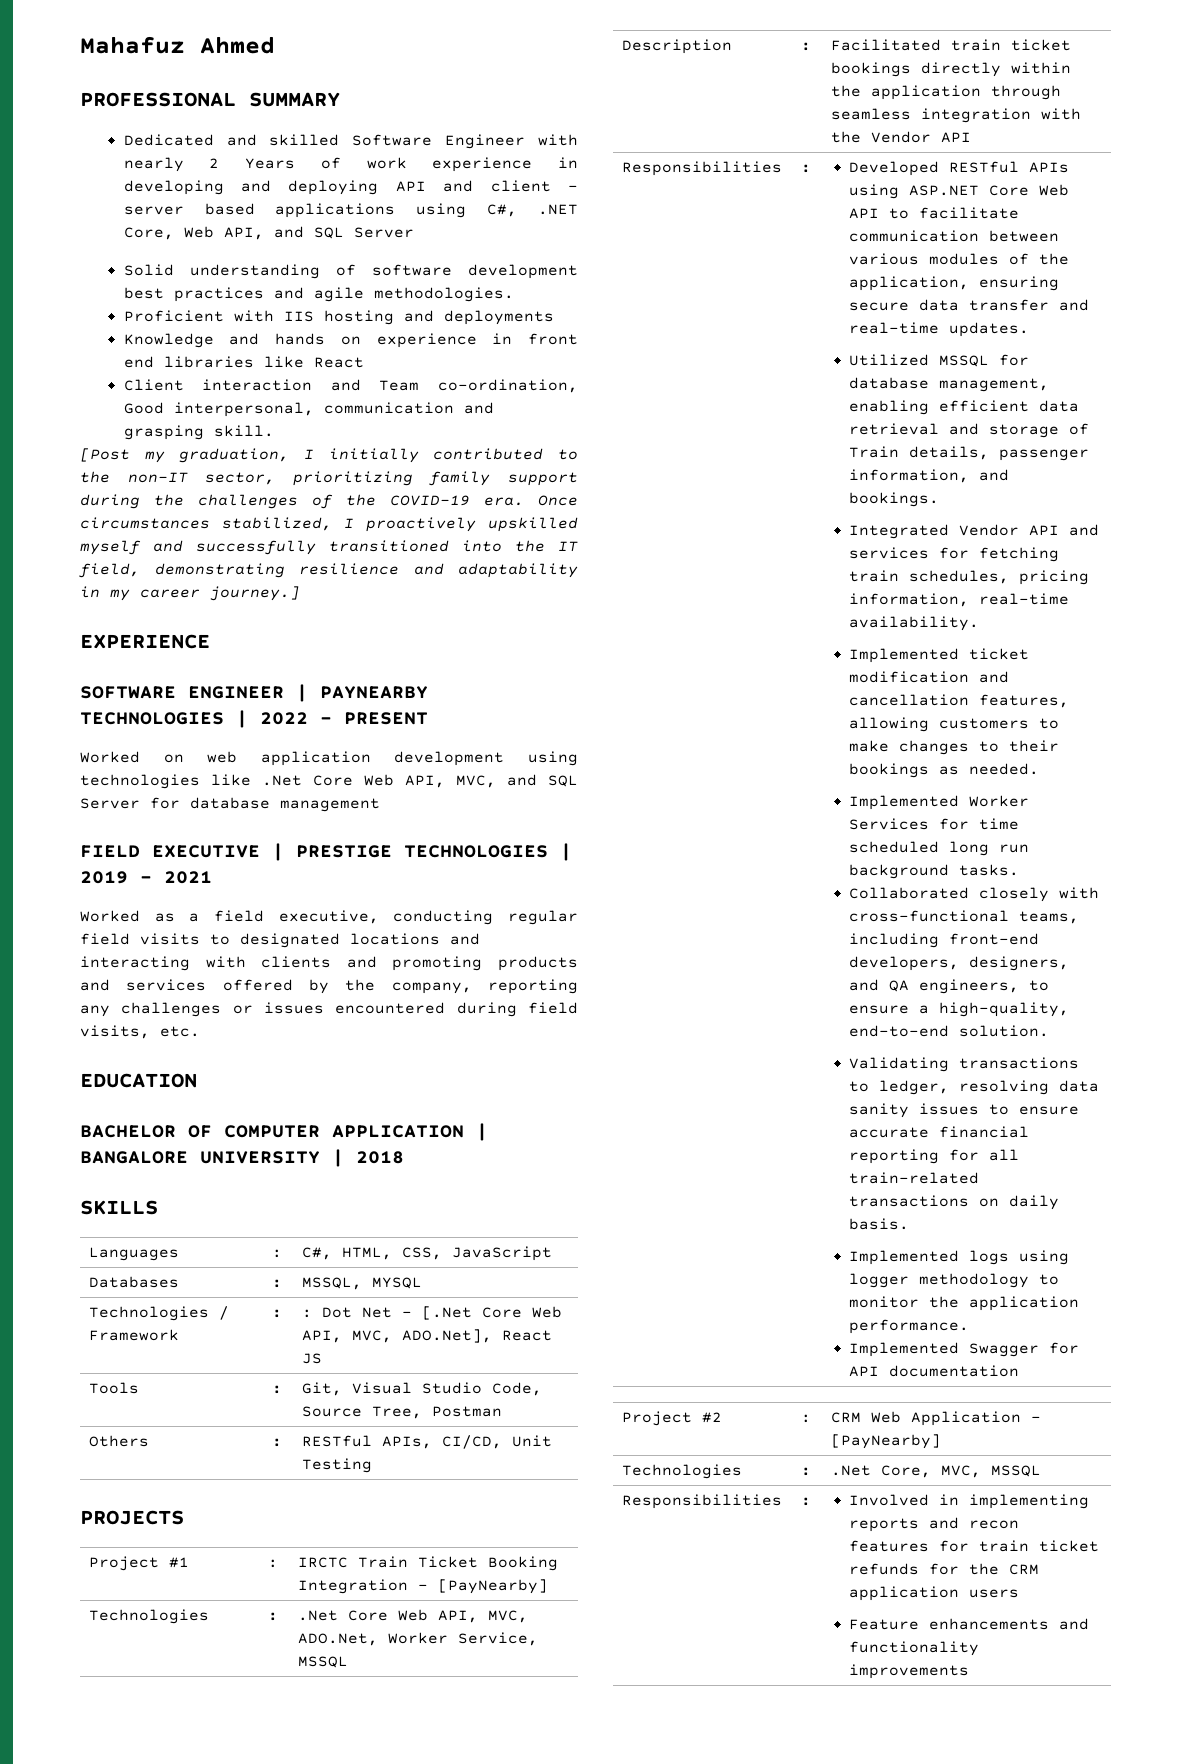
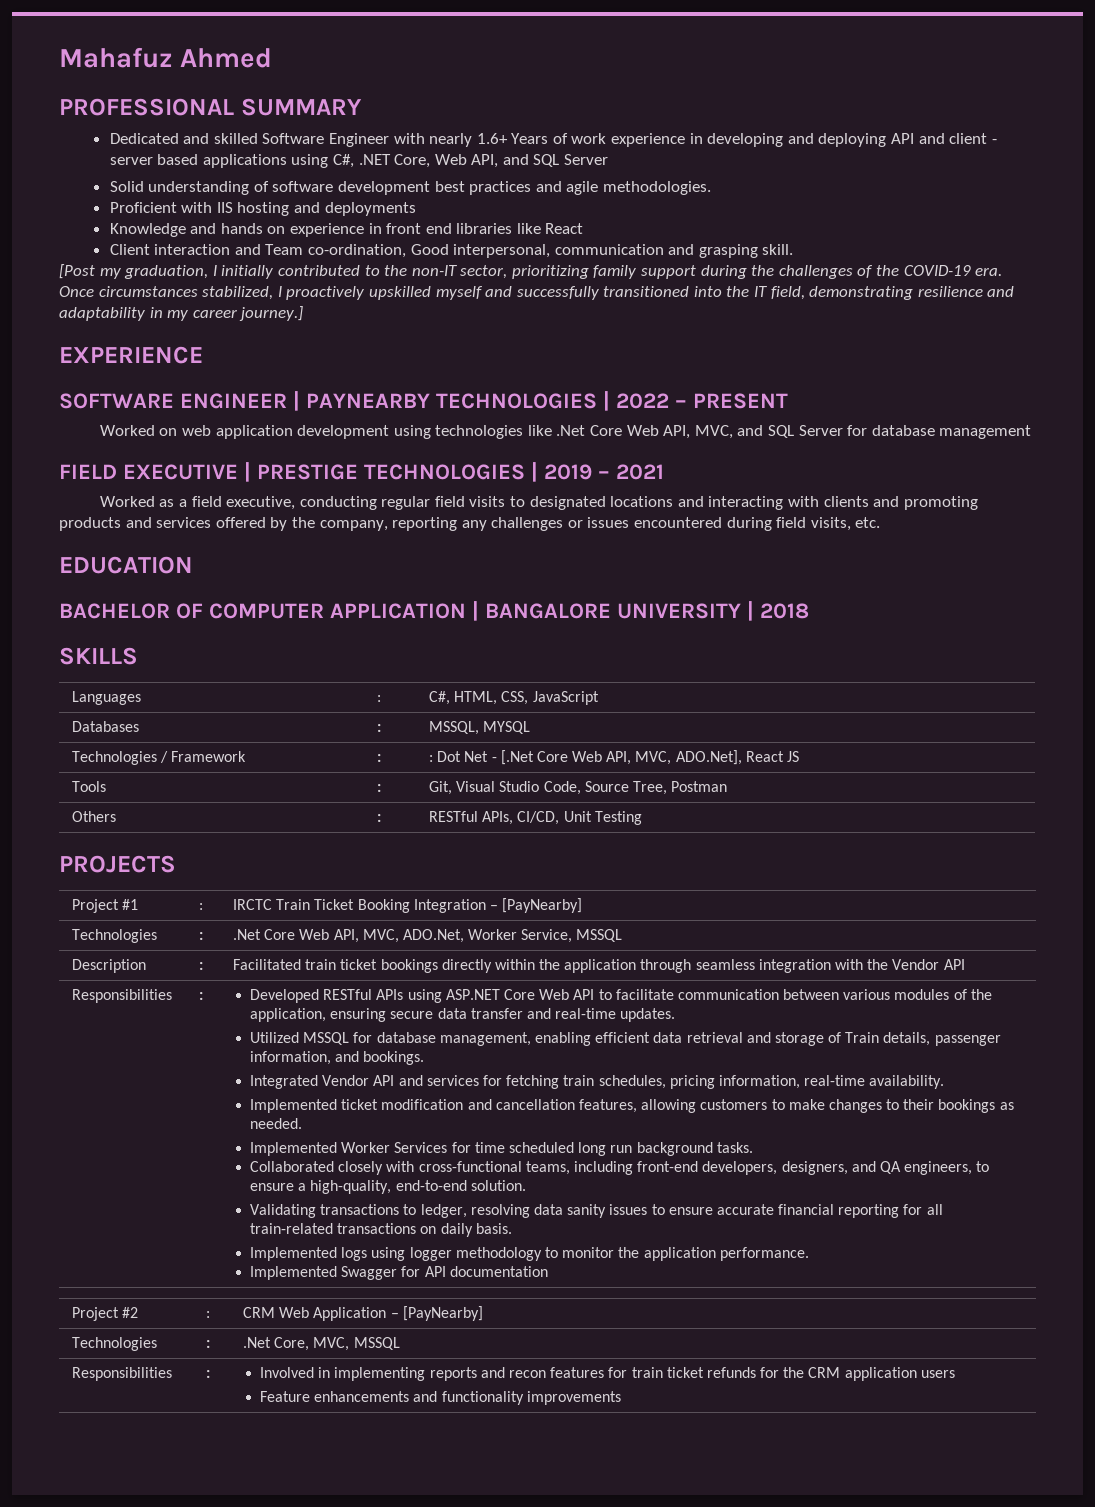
[209,158,220,168] 2 -> [476,133,508,144] 1.6+

